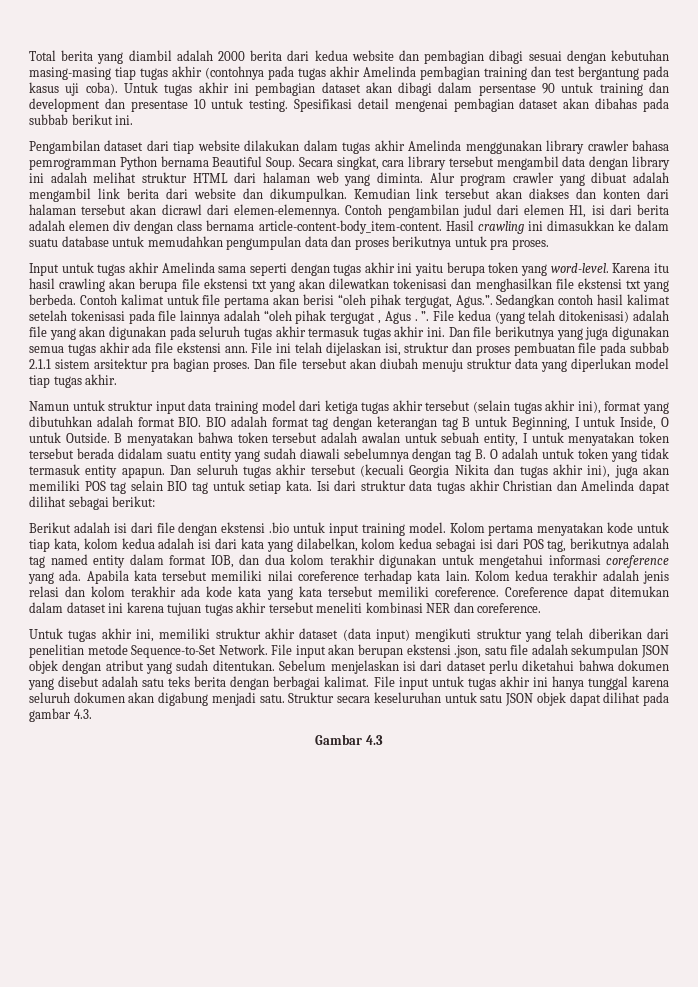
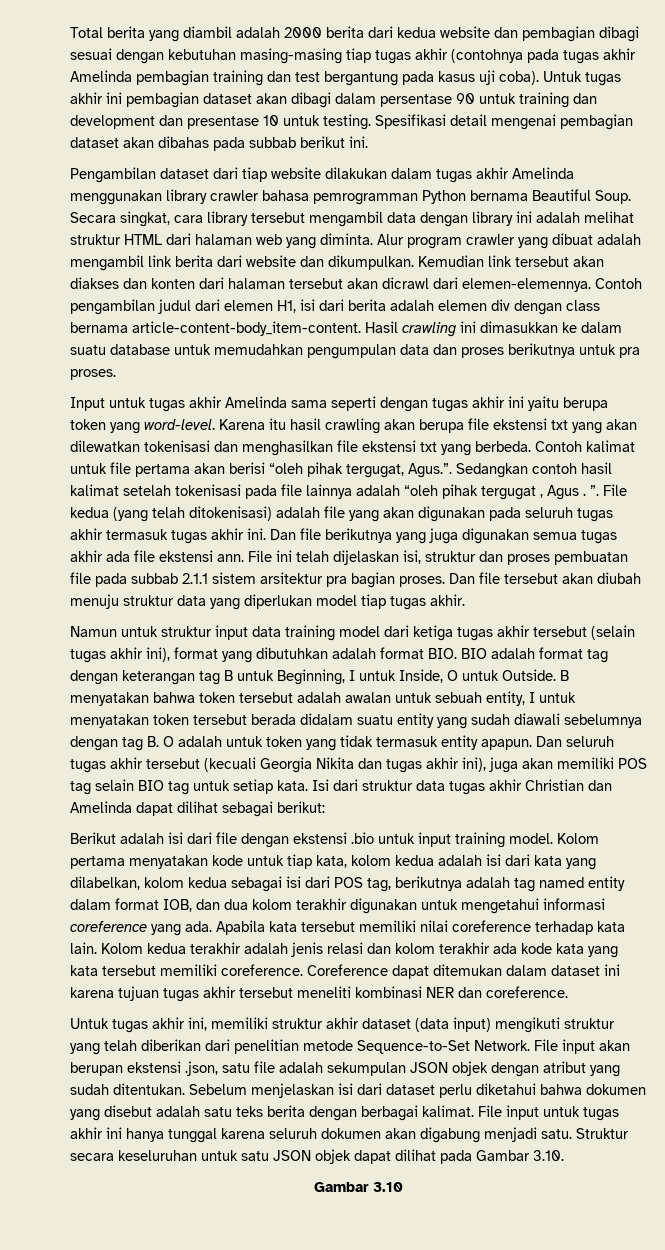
[29,708,92,722] [315,734,383,745] gambar 4.3. // Gambar 4.3 -> [476,1150,564,1161] [314,1182,403,1192] Gambar 3.10. // Gambar 3.10

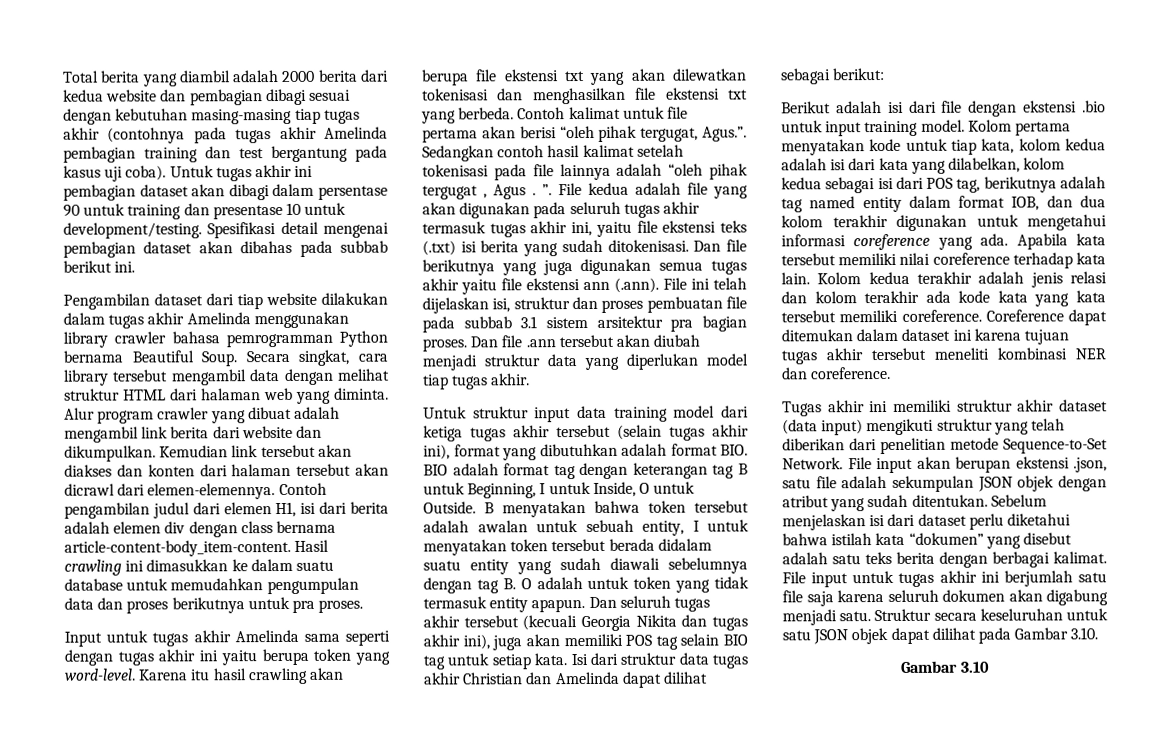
[70,115,183,129] development dan -> (210, 209) none
[323,114,371,130] testing. -> [63,222,202,239] development/testing.
[472,211,580,226] library ini adalah -> (334, 376) none
[113,506,272,522] (yang telah ditokenisasi) -> (629, 188) none
[247,528,266,540] ini. -> [571,220,747,237] [422,239,689,257] ini, yaitu file ekstensi teks (.txt) isi berita yang sudah ditokenisasi.
[106,550,244,562] ada file ekstensi ann. -> [461,277,659,295] yaitu file ekstensi ann (.ann).
[182,573,208,584] 2.1.1 -> [520,316,538,329] 3.1
(500, 578) none -> [525,339,556,348] .ann
[70,594,119,609] menuju -> [422,354,478,371] menjadi
[70,626,158,637] Namun untuk -> [423,406,467,419] Untuk
[70,1017,207,1033] Untuk tugas akhir ini, -> [782,400,889,417] Tugas akhir ini
[586,1084,646,1095] dokumen -> [831,532,984,546] istilah kata “dokumen”
[126,1128,217,1143] hanya tunggal -> [1003,570,1107,587] [782,590,834,607] berjumlah satu file saja

